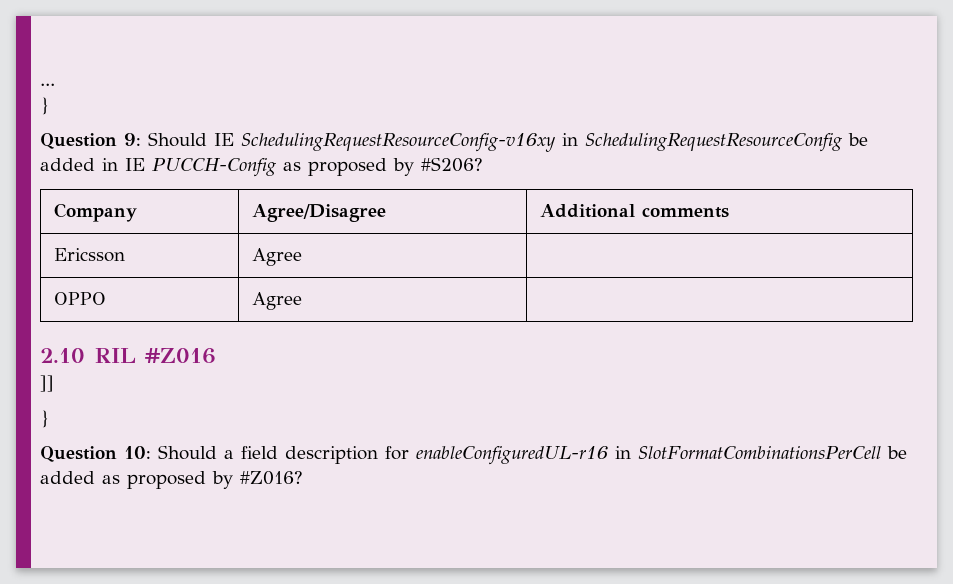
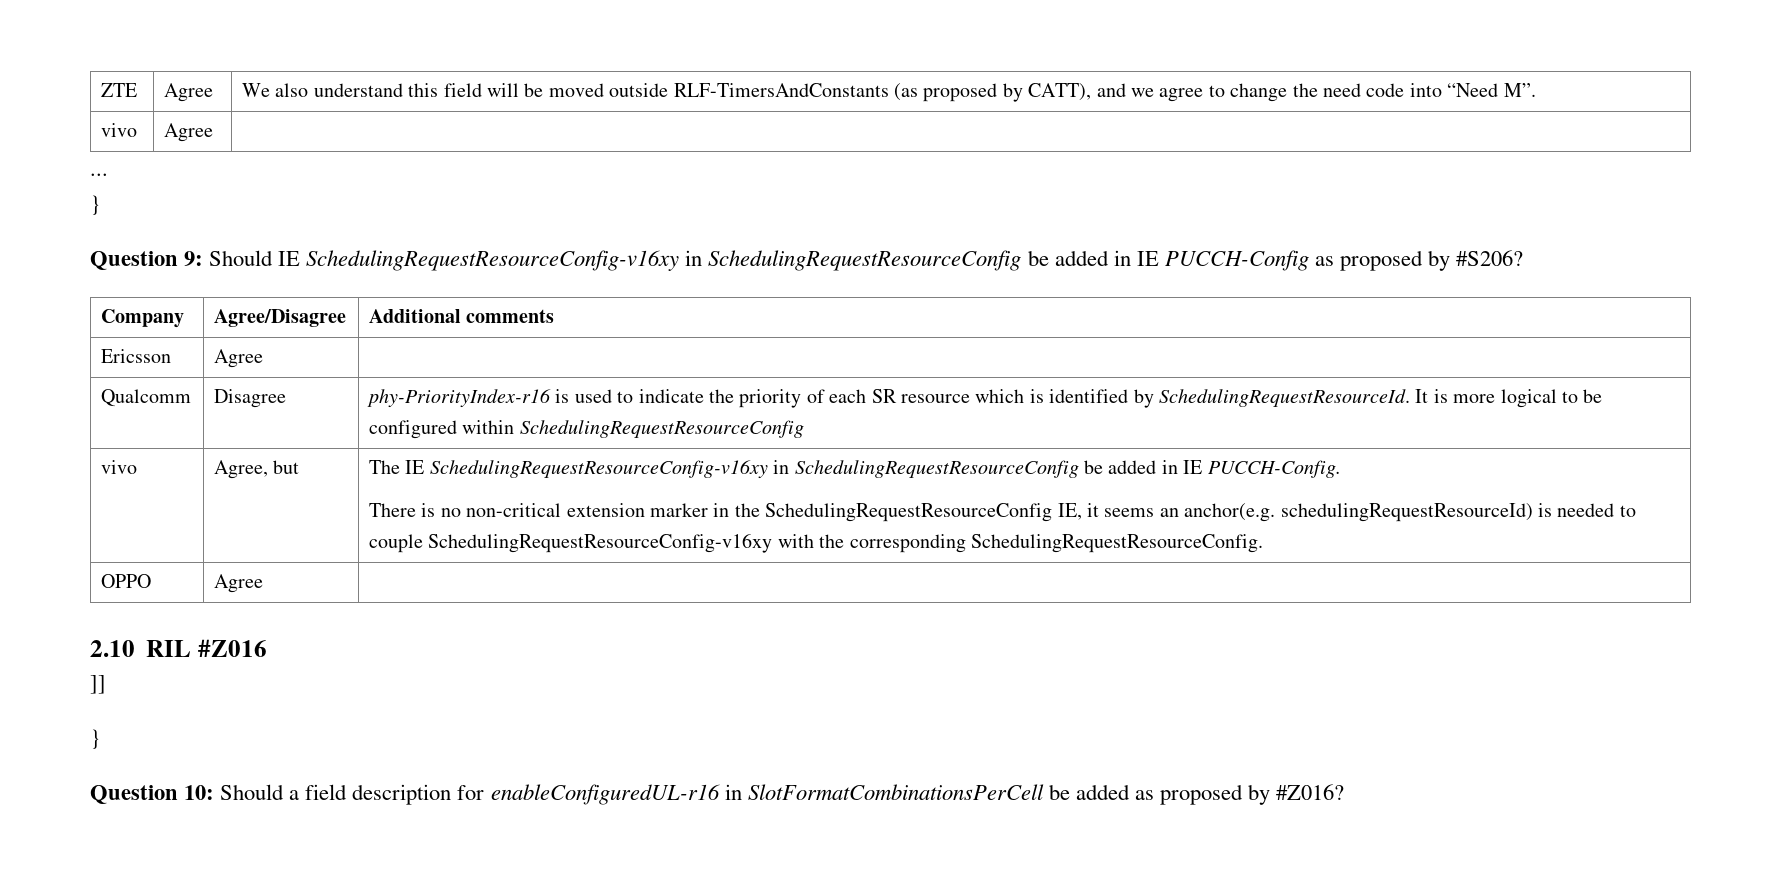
(40, 84) none -> [101,83,138,97] [164,83,214,102] [242,83,1536,102] [101,123,138,137] [164,123,214,142] ZTE | Agree | We also understand this field will be moved outside RLF-TimersAndConstants (as proposed by CATT), and we agree to change the need code into “Need M”. // vivo | Agree | //
(303, 257) none -> [101,389,192,407] [214,389,287,408] [367,389,1603,408] [369,420,804,439] [101,460,138,474] [214,460,300,479] [369,460,1341,479] [369,503,1636,522] [369,533,1264,553] // Qualcomm | Disagree | phy-PriorityIndex-r16 is used to indicate the priority of each SR resource which is identified by SchedulingRequestResourceId. It is more logical to be configured within SchedulingRequestResourceConfig // vivo | Agree, but | The IE SchedulingRequestResourceConfig-v16xy in SchedulingRequestResourceConfig be added in IE PUCCH-Config. // There is no non-critical extension marker in the SchedulingRequestResourceConfig IE, it seems an anchor(e.g. schedulingRequestResourceId) is needed to couple SchedulingRequestResourceConfig-v16xy with the corresponding SchedulingRequestResourceConfig.

